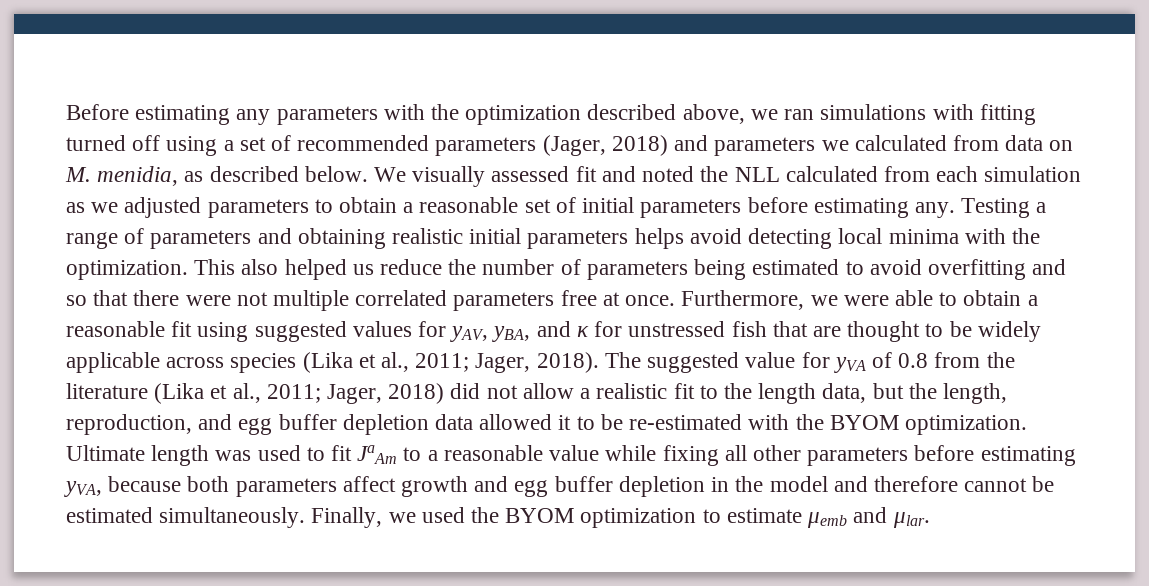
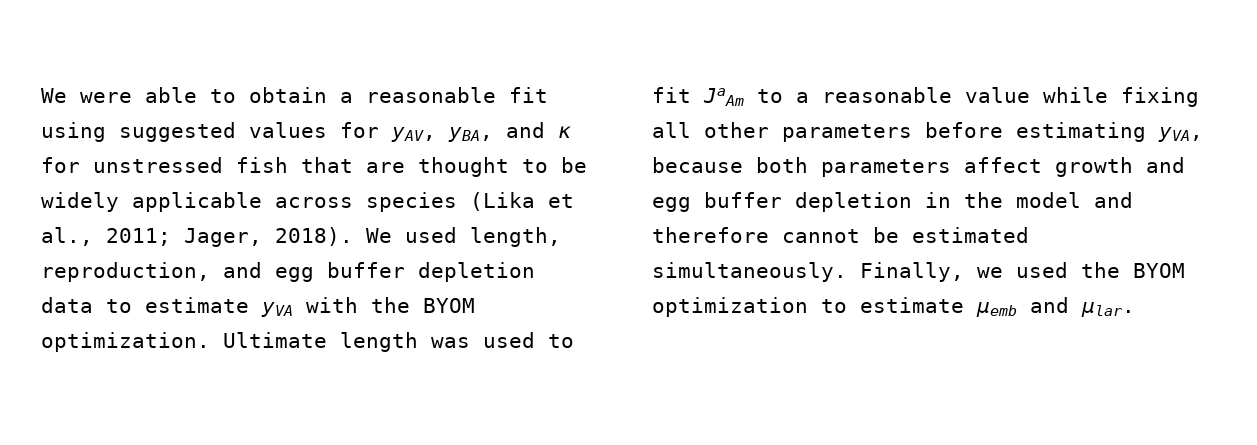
[66,104,1036,125] [66,135,1074,156] [65,166,1082,187] [66,197,1047,218] [66,228,1040,249] [66,259,1067,280] [66,290,838,311] Before estimating any parameters with the optimization described above, we ran simulations with fitting turned off using a set of recommended parameters (Jager, 2018) and parameters we calculated from data on M. menidia, as described below. We visually assessed fit and noted the NLL calculated from each simulation as we adjusted parameters to obtain a reasonable set of initial parameters before estimating any. Testing a range of parameters and obtaining realistic initial parameters helps avoid detecting local minima with the optimization. This also helped us reduce the number of parameters being estimated to avoid overfitting and so that there were not multiple correlated parameters free at once. Furthermore, we -> [41,88,67,103] We
[604,352,1015,373] [66,383,937,404] The suggested value for yVA of 0.8 from the literature (Lika et al., 2011; Jager, 2018) did not allow a realistic fit to the length data, but the -> [366,227,457,243] We used
[479,414,743,430] allowed it to be re-estimated -> [106,297,293,317] to estimate yVA

